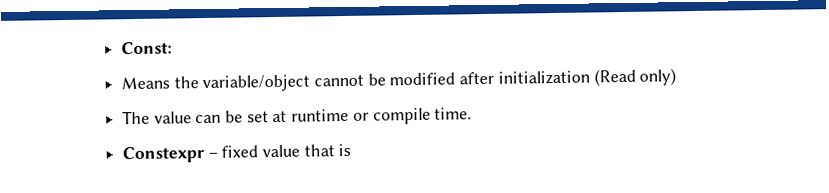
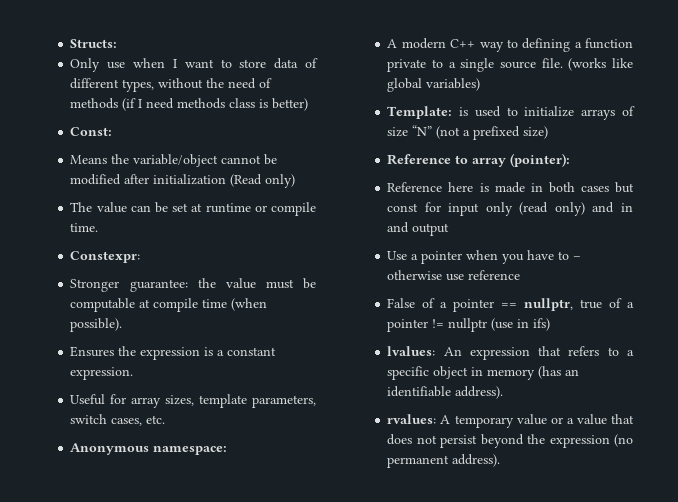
(120, 48) none -> [70,39,118,48] [70,58,318,72] [70,78,273,92] [70,98,309,111] Structs: // Only use when I want to store data of different types, without the need of methods (if I need methods class is better) //
[121,143,352,164] Constexpr – fixed value that is -> [70,251,141,263] [70,278,316,292] [70,298,268,312] [70,318,123,332] [70,346,277,360] [70,367,134,380] [70,394,316,408] [70,414,166,426] [70,443,228,455] [387,38,633,52] [387,58,633,72] [387,78,481,92] [387,106,635,120] [387,125,549,140] [387,153,571,167] [387,182,634,193] [387,202,633,216] [387,222,450,236] [387,250,582,264] [387,270,521,281] [387,298,634,312] [387,318,551,332] [387,346,634,360] [387,366,580,380] [387,386,504,399] [387,414,634,428] [387,434,633,448] [387,454,501,468] Constexpr: // Stronger guarantee: the value must be computable at compile time (when possible). // Ensures the expression is a constant expression. // Useful for array sizes, template parameters, switch cases, etc. // Anonymous namespace: // A modern C++ way to defining a function private to a single source file. (works like global variables) // Template: is used to initialize arrays of size “N” (not a prefixed size) // Reference to array (pointer): // Reference here is made in both cases but const for input only (read only) and in and output // Use a pointer when you have to – otherwise use reference // False of a pointer == nullptr, true of a pointer != nullptr (use in ifs) // lvalues: An expression that refers to a specific object in memory (has an identifiable address). // rvalues: A temporary value or a value that does not persist beyond the expression (no permanent address).

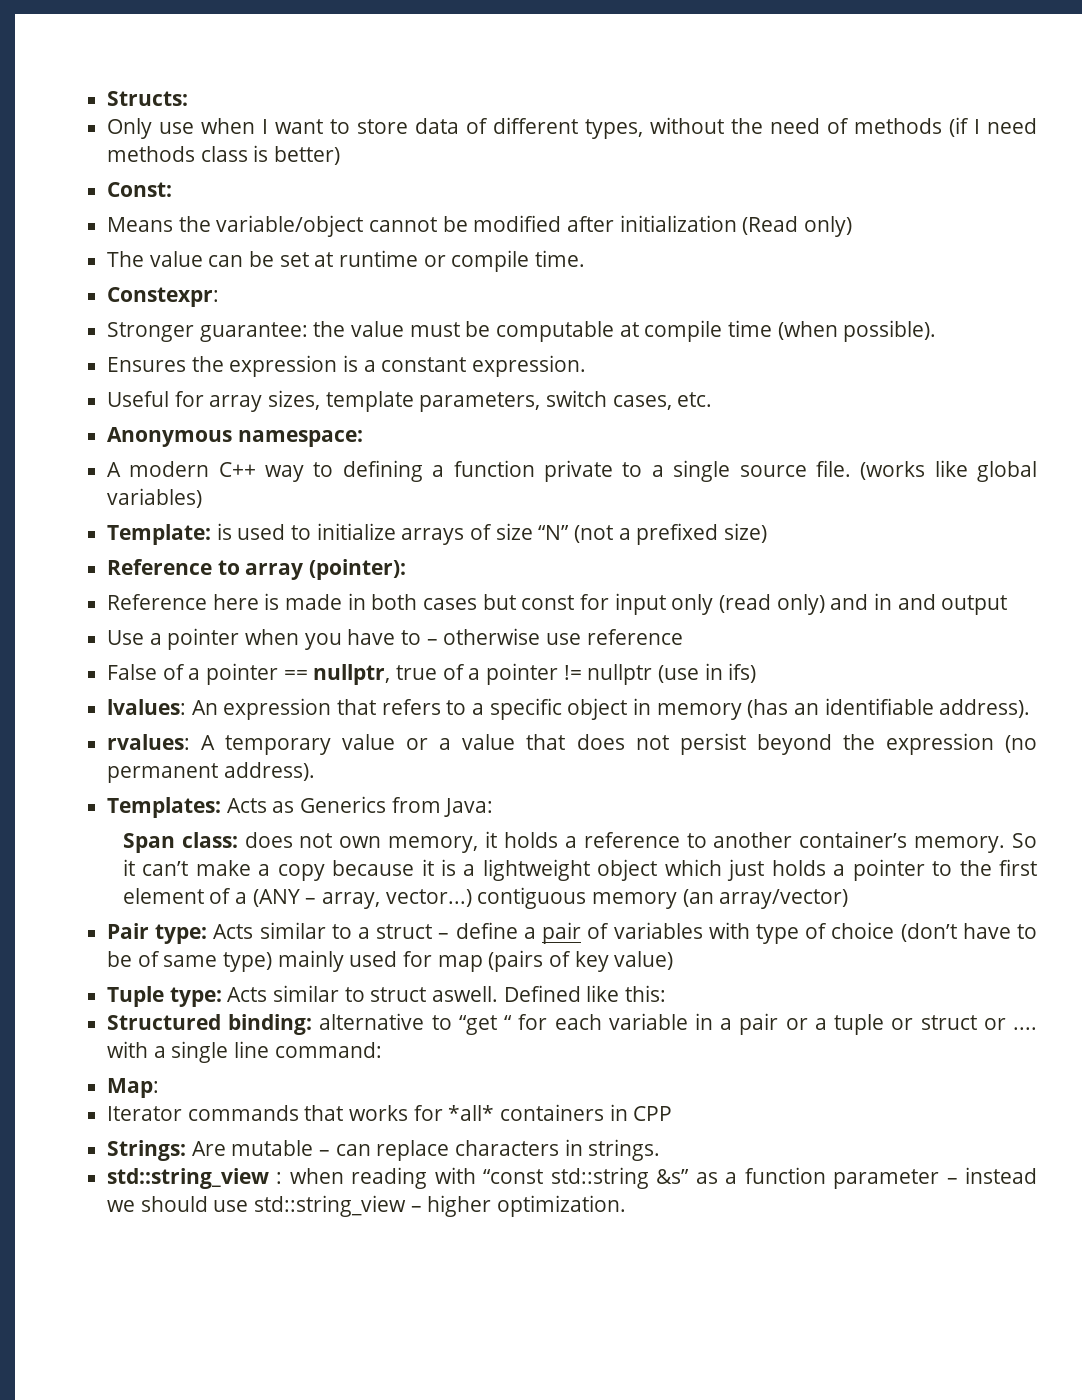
(501, 460) none -> [106,796,494,818] [122,831,1037,853] [122,859,1037,881] [122,887,849,909] [106,922,1037,944] [106,950,674,972] [106,985,666,1007] [106,1013,1037,1035] [106,1041,382,1063] [106,1078,159,1098] [106,1104,673,1121] [106,1139,661,1161] [106,1167,1037,1189] [106,1195,626,1217] // Templates: Acts as Generics from Java: // Span class: does not own memory, it holds a reference to another container’s memory. So it can’t make a copy because it is a lightweight object which just holds a pointer to the first element of a (ANY – array, vector...) contiguous memory (an array/vector) // Pair type: Acts similar to a struct – define a pair of variables with type of choice (don’t have to be of same type) mainly used for map (pairs of key value) // Tuple type: Acts similar to struct aswell. Defined like this: // Structured binding: alternative to “get “ for each variable in a pair or a tuple or struct or .... with a single line command: // Map: // Iterator commands that works for *all* containers in CPP // Strings: Are mutable – can replace characters in strings. // std::string_view : when reading with “const std::string &s” as a function parameter – instead we should use std::string_view – higher optimization.

